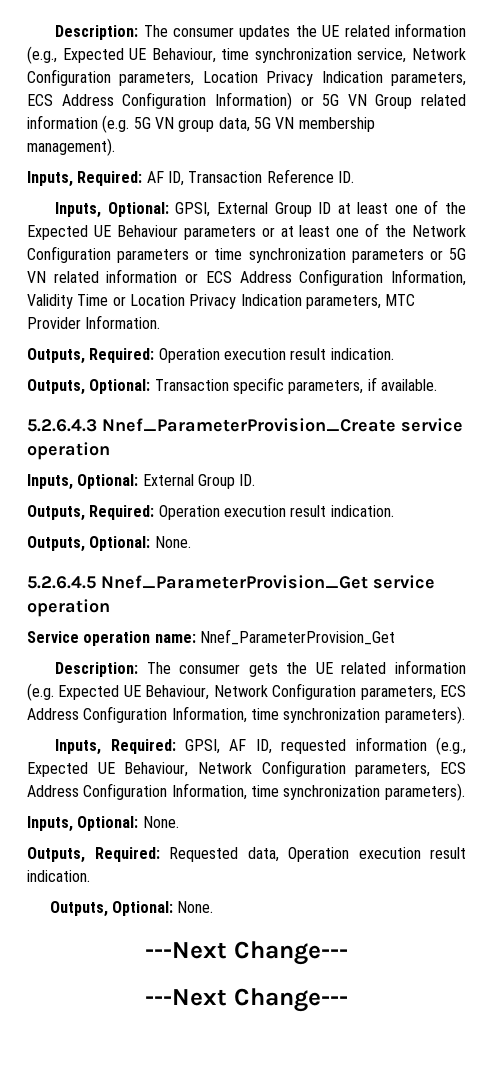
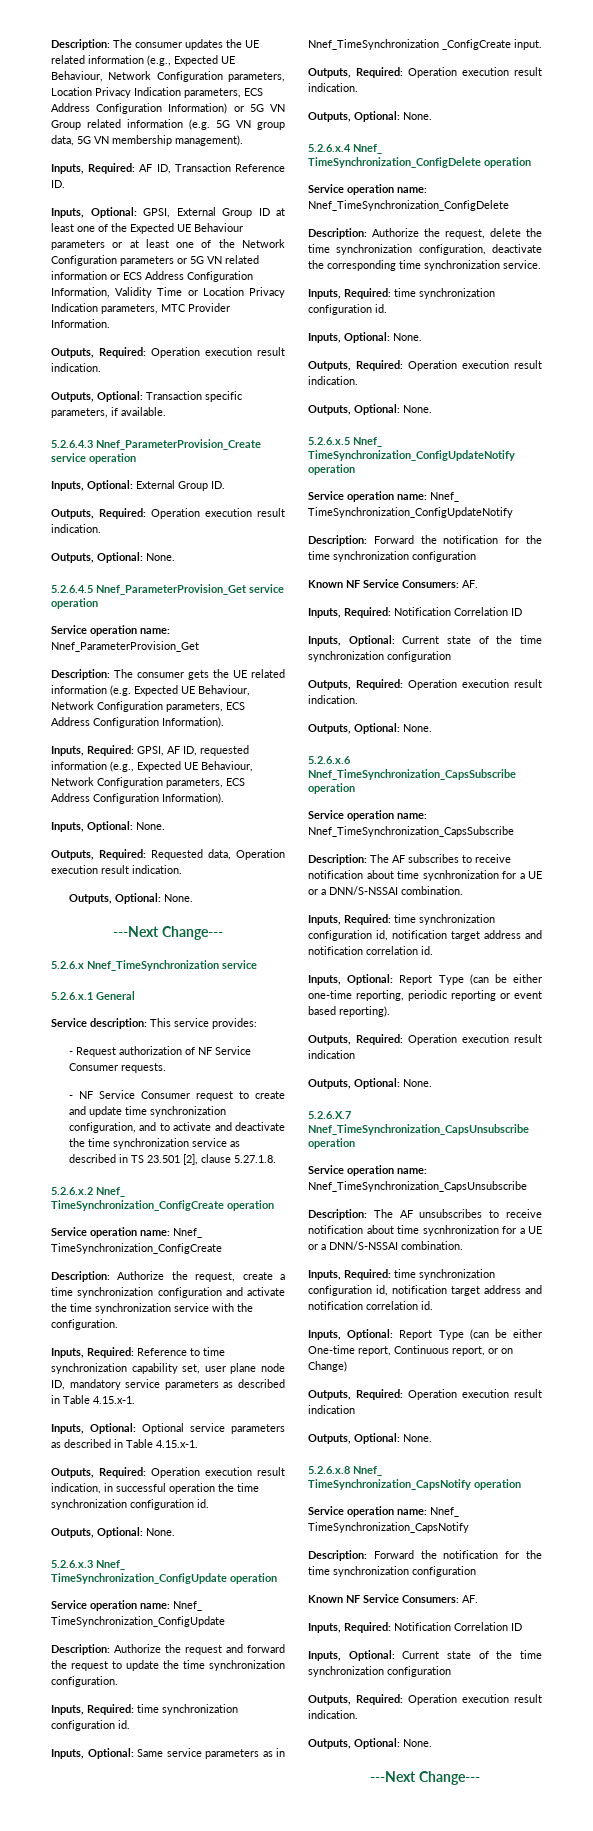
[221,48,407,63] time synchronization service, -> (103, 76) none
[214,248,443,263] time synchronization parameters or -> (187, 261) none
[171,706,465,724] Information, time synchronization parameters). -> [162,717,224,728] Information).
[171,783,465,801] Information, time synchronization parameters). -> [162,793,224,804] Information).
(348, 953) none -> [51,960,257,971] [51,991,135,1000] [51,1018,257,1029] [68,1046,251,1057] [68,1063,166,1073] [68,1090,285,1101] [68,1106,226,1117] [68,1122,285,1133] [68,1138,240,1149] [68,1154,276,1165] [51,1187,125,1197] [51,1200,274,1211] [51,1227,202,1238] [51,1243,222,1254] [51,1271,285,1282] [51,1287,285,1298] [51,1303,253,1314] [51,1319,118,1330] [51,1347,225,1358] [51,1363,285,1374] [51,1379,285,1390] [51,1395,135,1404] [51,1423,285,1434] [51,1439,198,1448] [51,1467,285,1478] [51,1483,259,1494] [51,1499,209,1510] [51,1527,175,1538] [51,1560,125,1570] [51,1573,277,1584] [51,1600,202,1611] [51,1616,225,1627] [51,1644,285,1655] [51,1660,285,1671] [51,1676,118,1687] [51,1704,238,1715] [51,1720,130,1731] [51,1748,285,1759] [308,39,542,50] [308,67,542,78] [308,83,358,92] [308,111,432,122] [308,144,382,154] [308,157,531,168] [308,184,427,195] [308,200,509,211] [308,228,542,239] [308,244,542,255] [308,260,541,271] [308,288,495,299] [308,304,387,315] [308,332,422,343] [308,360,542,371] [308,376,358,385] [308,404,432,415] [308,437,382,447] [308,450,515,461] [308,464,355,475] [308,491,459,502] [308,507,513,518] [308,535,542,546] [308,551,476,562] [308,579,478,588] [308,607,522,618] [308,635,542,646] [308,651,451,662] [308,679,542,690] [308,695,358,704] [308,723,432,734] [308,756,351,764] [308,769,516,780] [308,783,355,794] [308,810,427,821] [308,826,514,837] [308,854,511,865] [308,870,542,881] [308,886,463,895] [308,914,495,925] [308,930,542,941] [308,946,433,955] [308,974,542,985] [308,990,542,1001] [308,1006,390,1017] [308,1034,542,1045] [308,1050,355,1059] [308,1078,432,1089] [308,1111,351,1119] [308,1124,529,1135] [308,1138,355,1149] [308,1165,427,1176] [308,1181,527,1192] [308,1209,542,1220] [308,1225,542,1236] [308,1241,463,1250] [308,1269,495,1280] [308,1285,542,1296] [308,1301,433,1310] [308,1329,542,1340] [308,1345,513,1356] [308,1361,347,1372] [308,1389,542,1400] [308,1405,355,1414] [308,1433,432,1444] [308,1466,382,1476] [308,1479,521,1490] [308,1506,459,1517] [308,1522,469,1533] [308,1550,542,1561] [308,1566,476,1577] [308,1594,478,1603] [308,1622,522,1633] [308,1650,542,1661] [308,1666,451,1677] [308,1694,542,1705] [308,1710,358,1719] [308,1738,432,1749] // 5.2.6.x Nnef_TimeSynchronization service // 5.2.6.x.1 General // Service description: This service provides: // - Request authorization of NF Service Consumer requests. // - NF Service Consumer request to create and update time synchronization configuration, and to activate and deactivate the time synchronization service as described in TS 23.501 [2], clause 5.27.1.8. // 5.2.6.x.2 Nnef_ TimeSynchronization_ConfigCreate operation // Service operation name: Nnef_ TimeSynchronization_ConfigCreate // Description: Authorize the request, create a time synchronization configuration and activate the time synchronization service with the configuration. // Inputs, Required: Reference to time synchronization capability set, user plane node ID, mandatory service parameters as described in Table 4.15.x-1. // Inputs, Optional: Optional service parameters as described in Table 4.15.x-1. // Outputs, Required: Operation execution result indication, in successful operation the time synchronization configuration id. // Outputs, Optional: None. // 5.2.6.x.3 Nnef_ TimeSynchronization_ConfigUpdate operation // Service operation name: Nnef_ TimeSynchronization_ConfigUpdate // Description: Authorize the request and forward the request to update the time synchronization configuration. // Inputs, Required: time synchronization configuration id. // Inputs, Optional: Same service parameters as in Nnef_TimeSynchronization _ConfigCreate input. // Outputs, Required: Operation execution result indication. // Outputs, Optional: None. // 5.2.6.x.4 Nnef_ TimeSynchronization_ConfigDelete operation // Service operation name: Nnef_TimeSynchronization_ConfigDelete // Description: Authorize the request, delete the time synchronization configuration, deactivate the corresponding time synchronization service. // Inputs, Required: time synchronization configuration id. // Inputs, Optional: None. // Outputs, Required: Operation execution result indication. // Outputs, Optional: None. // 5.2.6.x.5 Nnef_ TimeSynchronization_ConfigUpdateNotify operation // Service operation name: Nnef_ TimeSynchronization_ConfigUpdateNotify // Description: Forward the notification for the time synchronization configuration // Known NF Service Consumers: AF. // Inputs, Required: Notification Correlation ID // Inputs, Optional: Current state of the time synchronization configuration // Outputs, Required: Operation execution result indication. // Outputs, Optional: None. // 5.2.6.x.6 Nnef_TimeSynchronization_CapsSubscribe operation // Service operation name: Nnef_TimeSynchronization_CapsSubscribe // Description: The AF subscribes to receive notification about time sycnhronization for a UE or a DNN/S-NSSAI combination. // Inputs, Required: time synchronization configuration id, notification target address and notification correlation id. // Inputs, Optional: Report Type (can be either one-time reporting, periodic reporting or event based reporting). // Outputs, Required: Operation execution result indication // Outputs, Optional: None. // 5.2.6.X.7 Nnef_TimeSynchronization_CapsUnsubscribe operation // Service operation name: Nnef_TimeSynchronization_CapsUnsubscribe // Description: The AF unsubscribes to receive notification about time sycnhronization for a UE or a DNN/S-NSSAI combination. // Inputs, Required: time synchronization configuration id, notification target address and notification correlation id. // Inputs, Optional: Report Type (can be either One-time report, Continuous report, or on Change) // Outputs, Required: Operation execution result indication // Outputs, Optional: None. // 5.2.6.x.8 Nnef_ TimeSynchronization_CapsNotify operation // Service operation name: Nnef_ TimeSynchronization_CapsNotify // Description: Forward the notification for the time synchronization configuration // Known NF Service Consumers: AF. // Inputs, Required: Notification Correlation ID // Inputs, Optional: Current state of the time synchronization configuration // Outputs, Required: Operation execution result indication. // Outputs, Optional: None.

